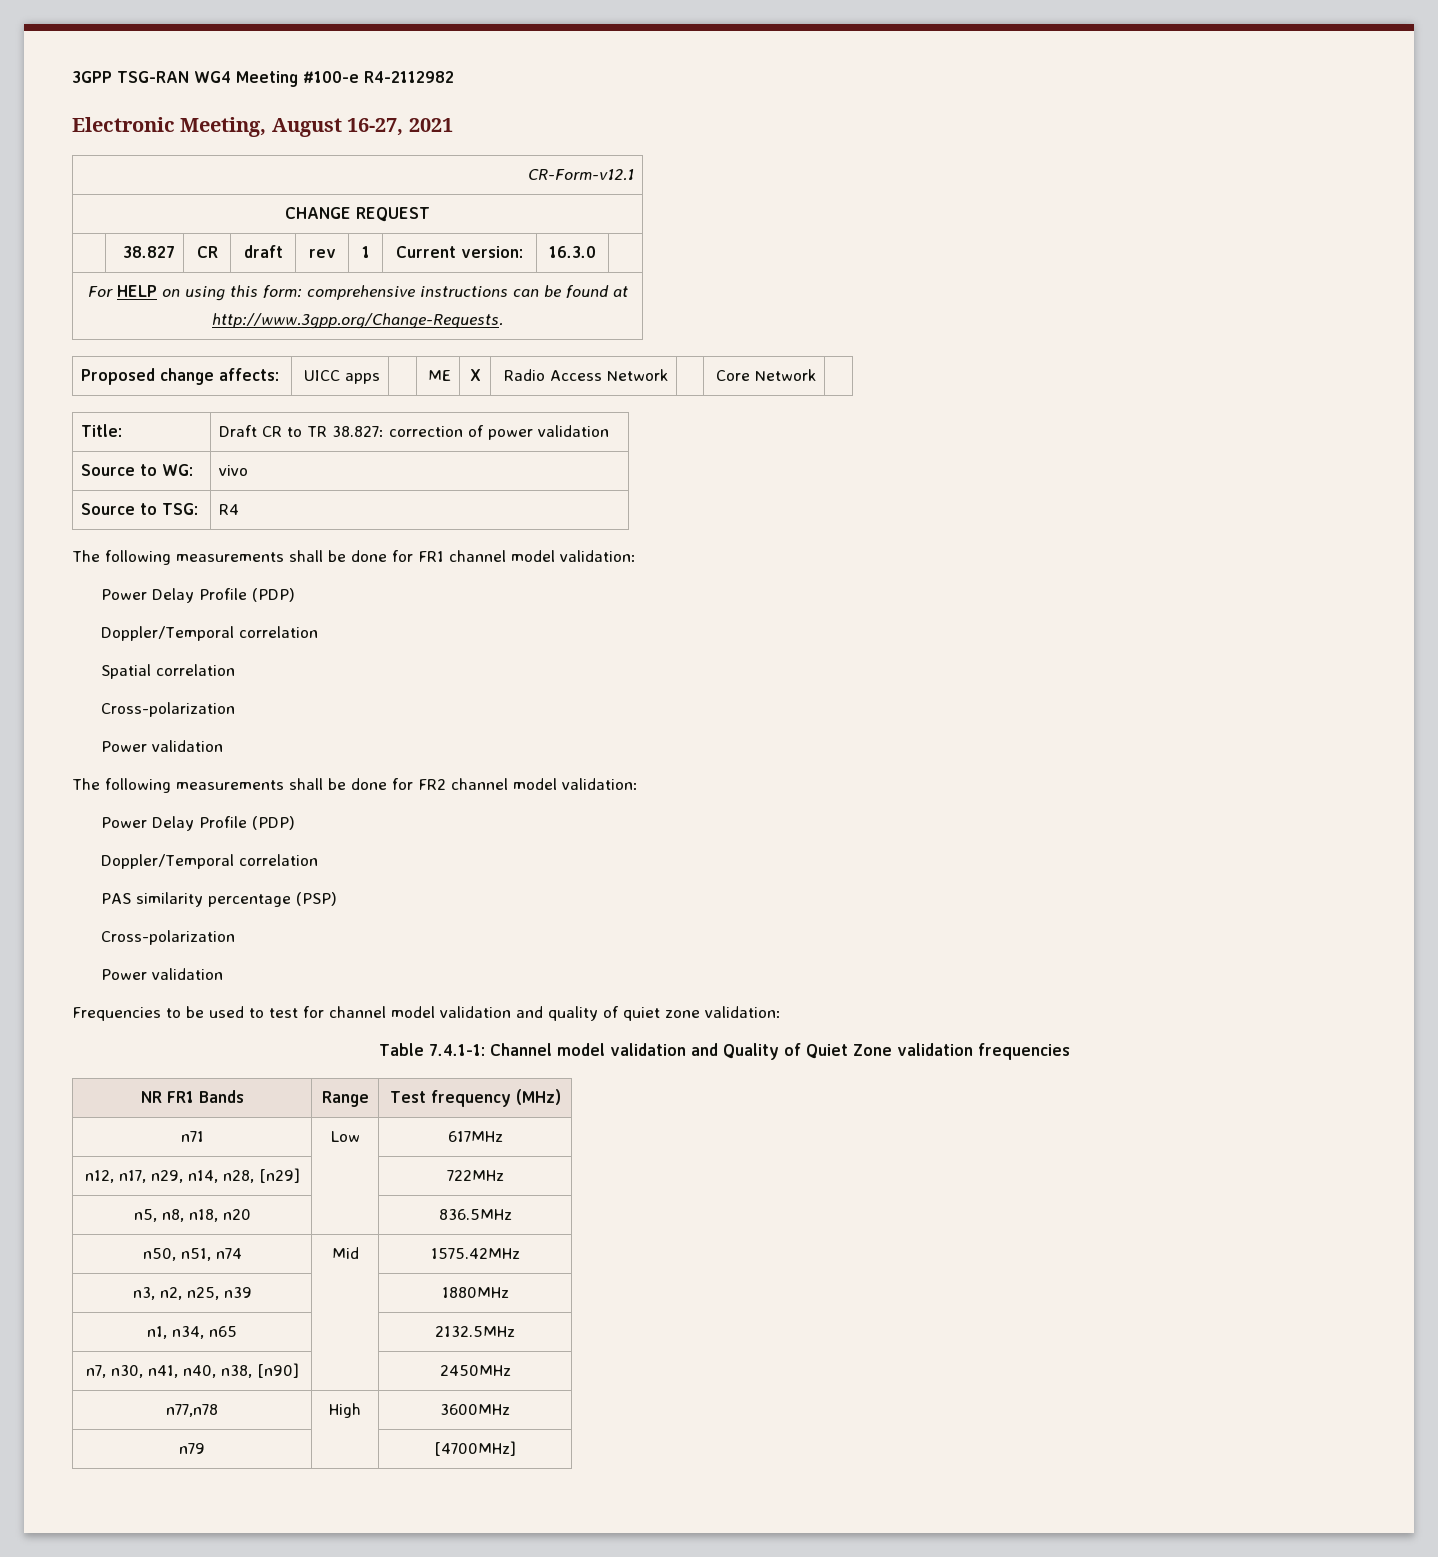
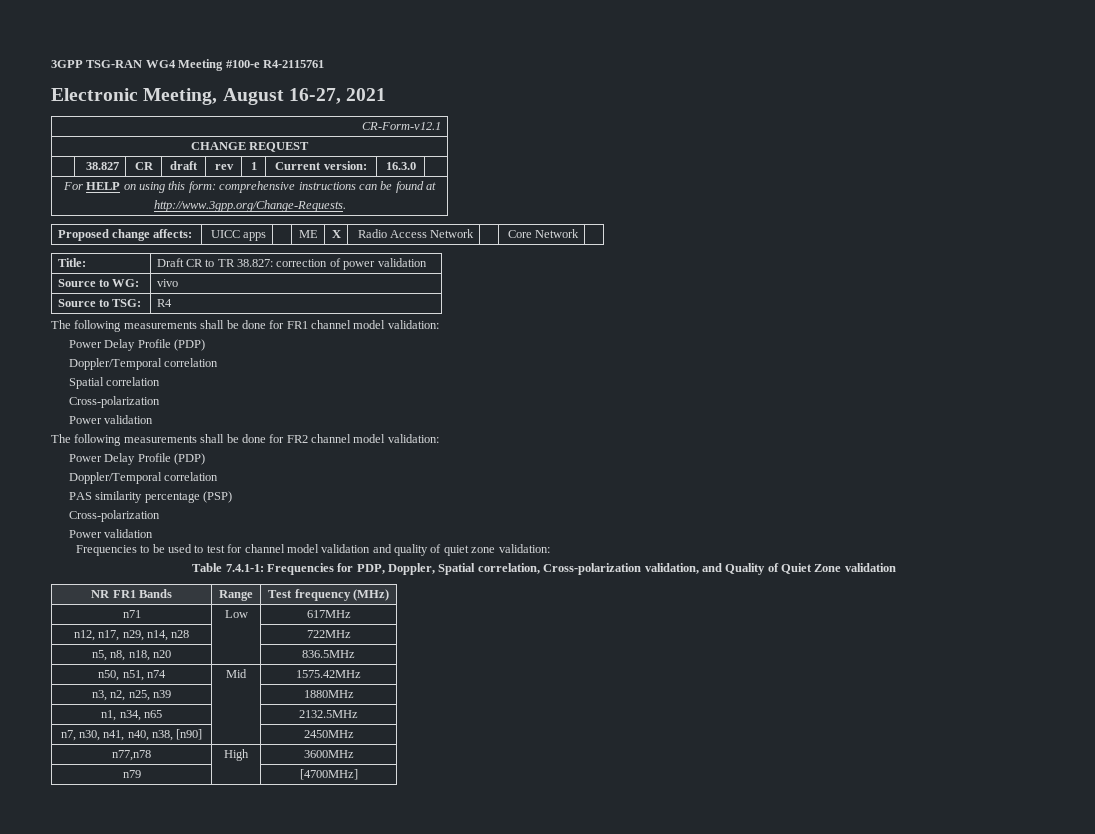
[364,71,454,83] R4-2112982 -> [262,60,324,68] R4-2115761
[489,1043,686,1056] Channel model validation -> [266,563,699,575] Frequencies for PDP, Doppler, Spatial correlation, Cross-polarization validation,
[977,1043,1070,1060] frequencies -> (896, 567) none
[222,1168,300,1183] n28, [n29] -> [171,630,190,638] n28

